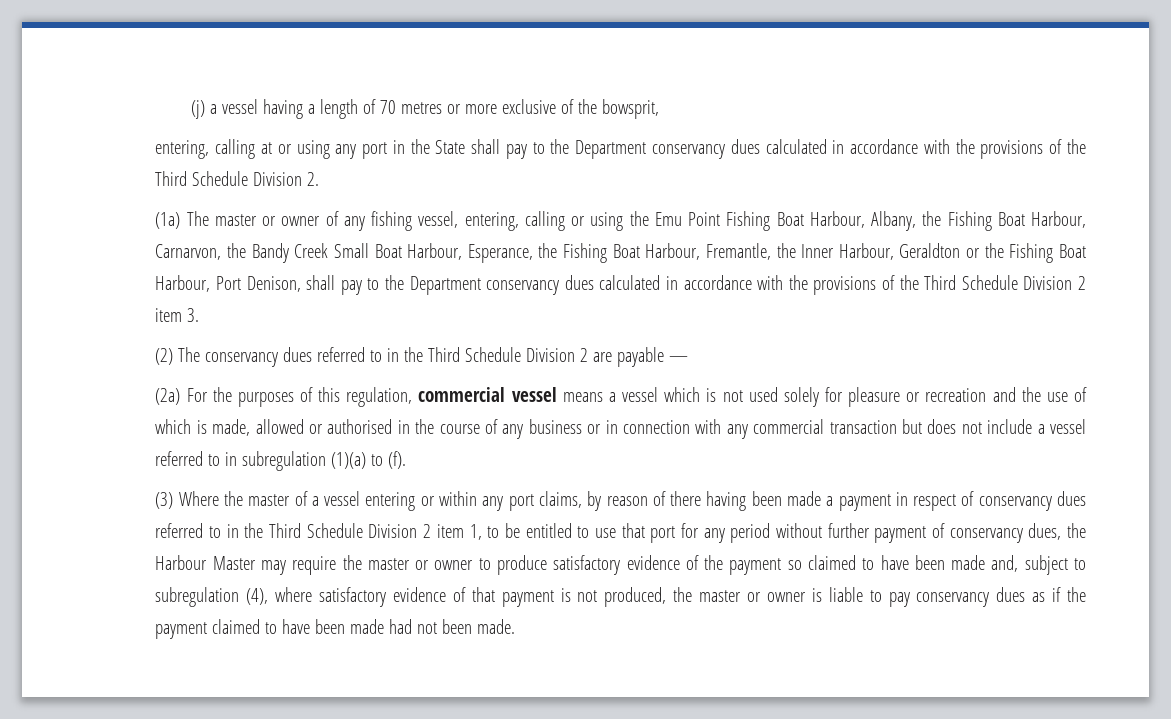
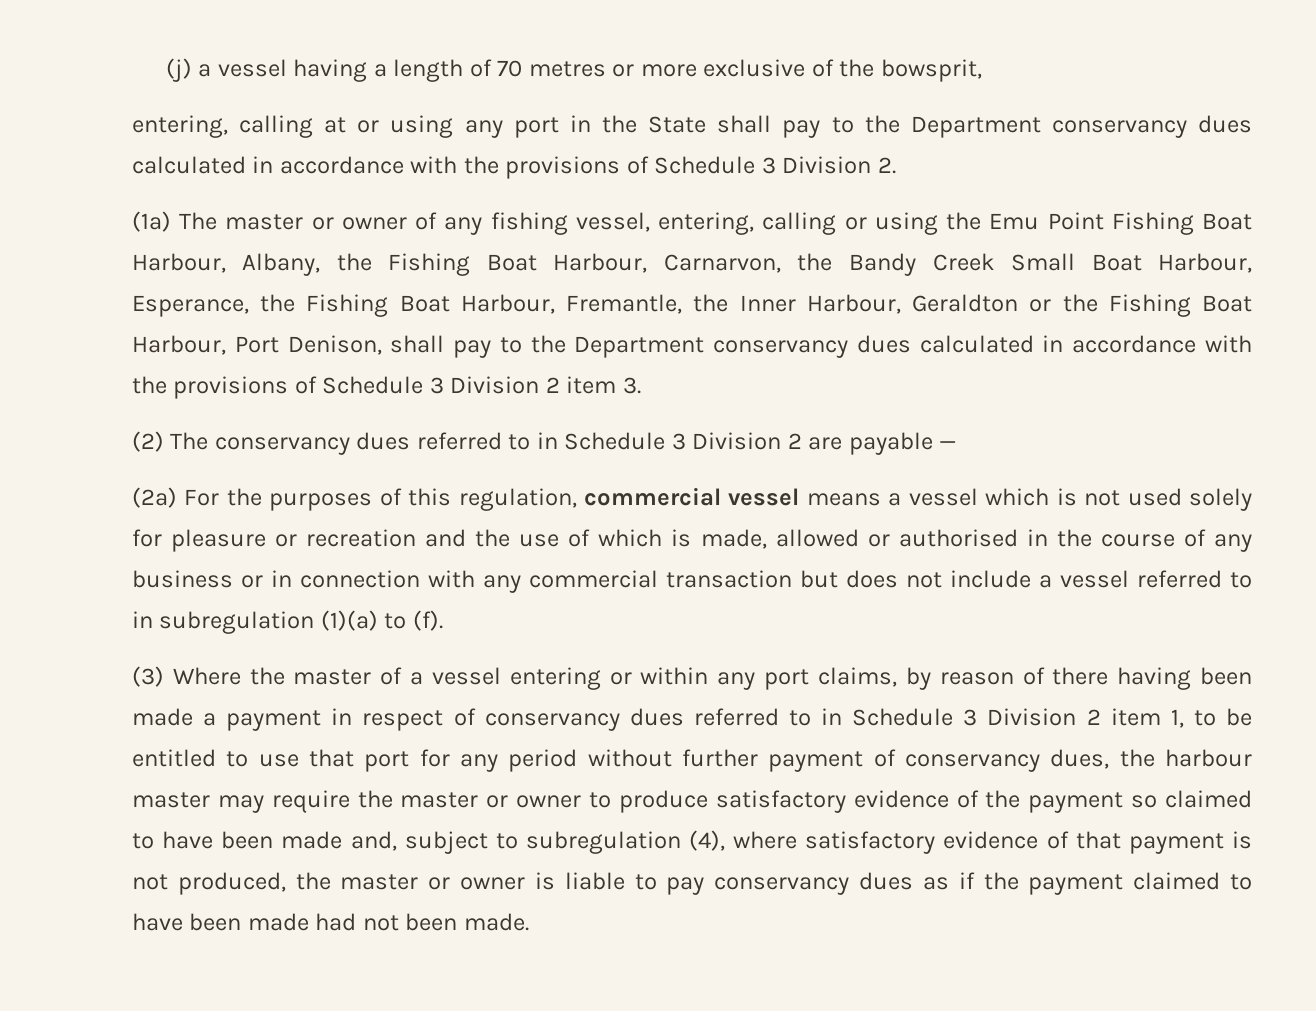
[1066,139,1086,154] [155,171,249,186] the Third Schedule -> [654,156,776,174] Schedule 3
[899,275,1018,290] the Third Schedule -> [322,376,444,394] Schedule 3
[404,347,522,362] the Third Schedule -> [564,432,686,450] Schedule 3
[244,523,363,538] the Third Schedule -> [852,708,978,726] Schedule 3
[155,555,256,570] Harbour Master -> [1165,749,1252,767] [131,792,210,808] harbour master

